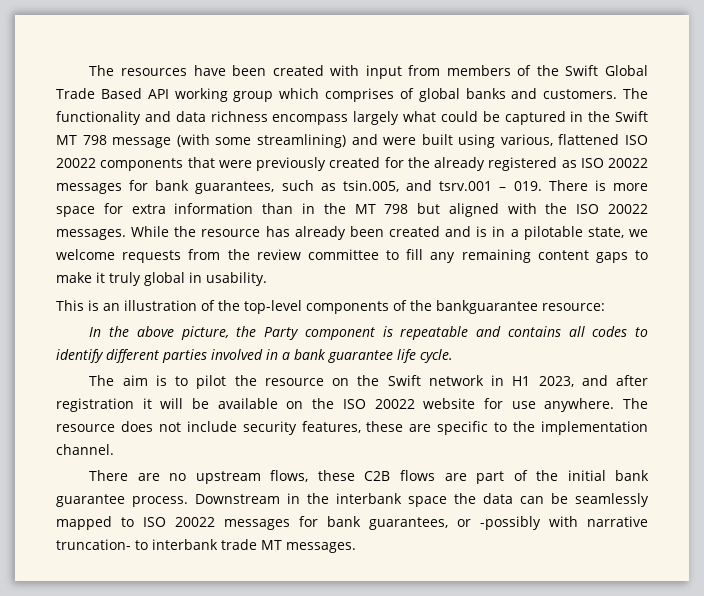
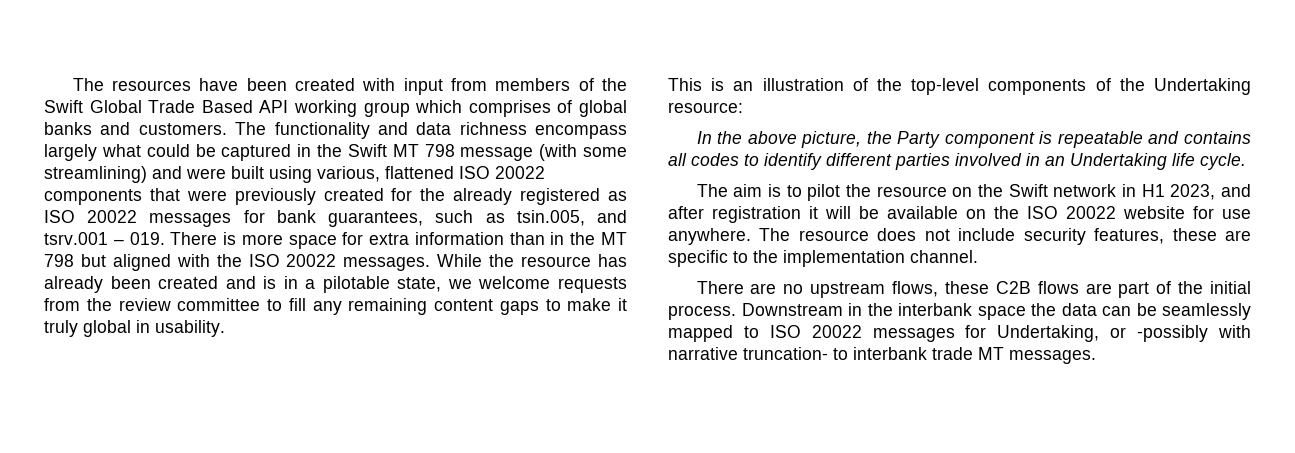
[436,300,538,314] bankguarantee -> [1154,78,1251,95] Undertaking
[282,349,393,363] a bank guarantee -> [1045,153,1167,170] an Undertaking
[615,470,649,481] [56,494,125,507] bank guarantee -> (1251, 287) none
[327,516,448,530] bank guarantees, -> [997,325,1100,342] Undertaking,

